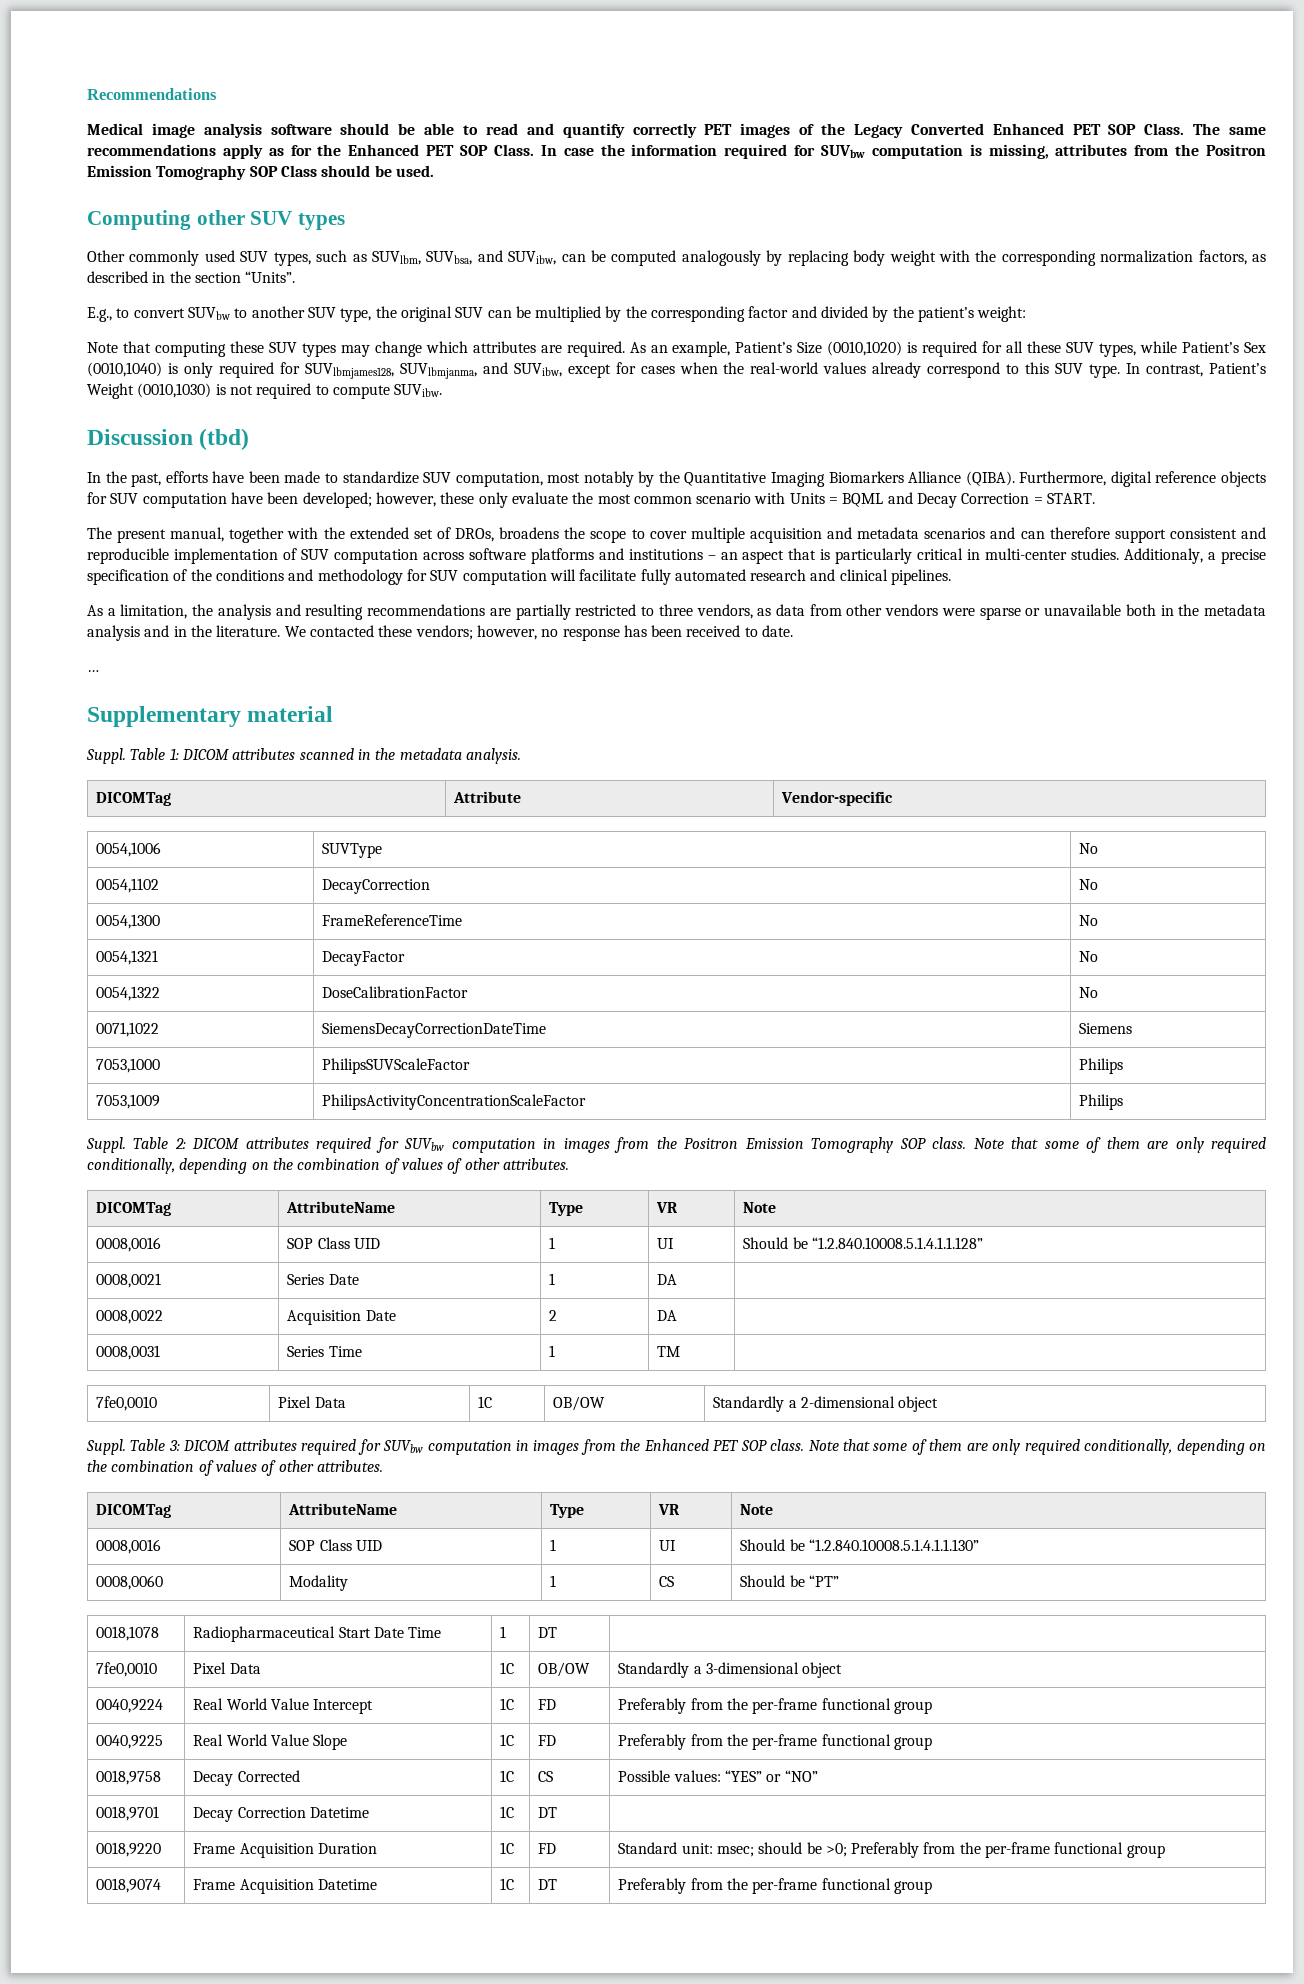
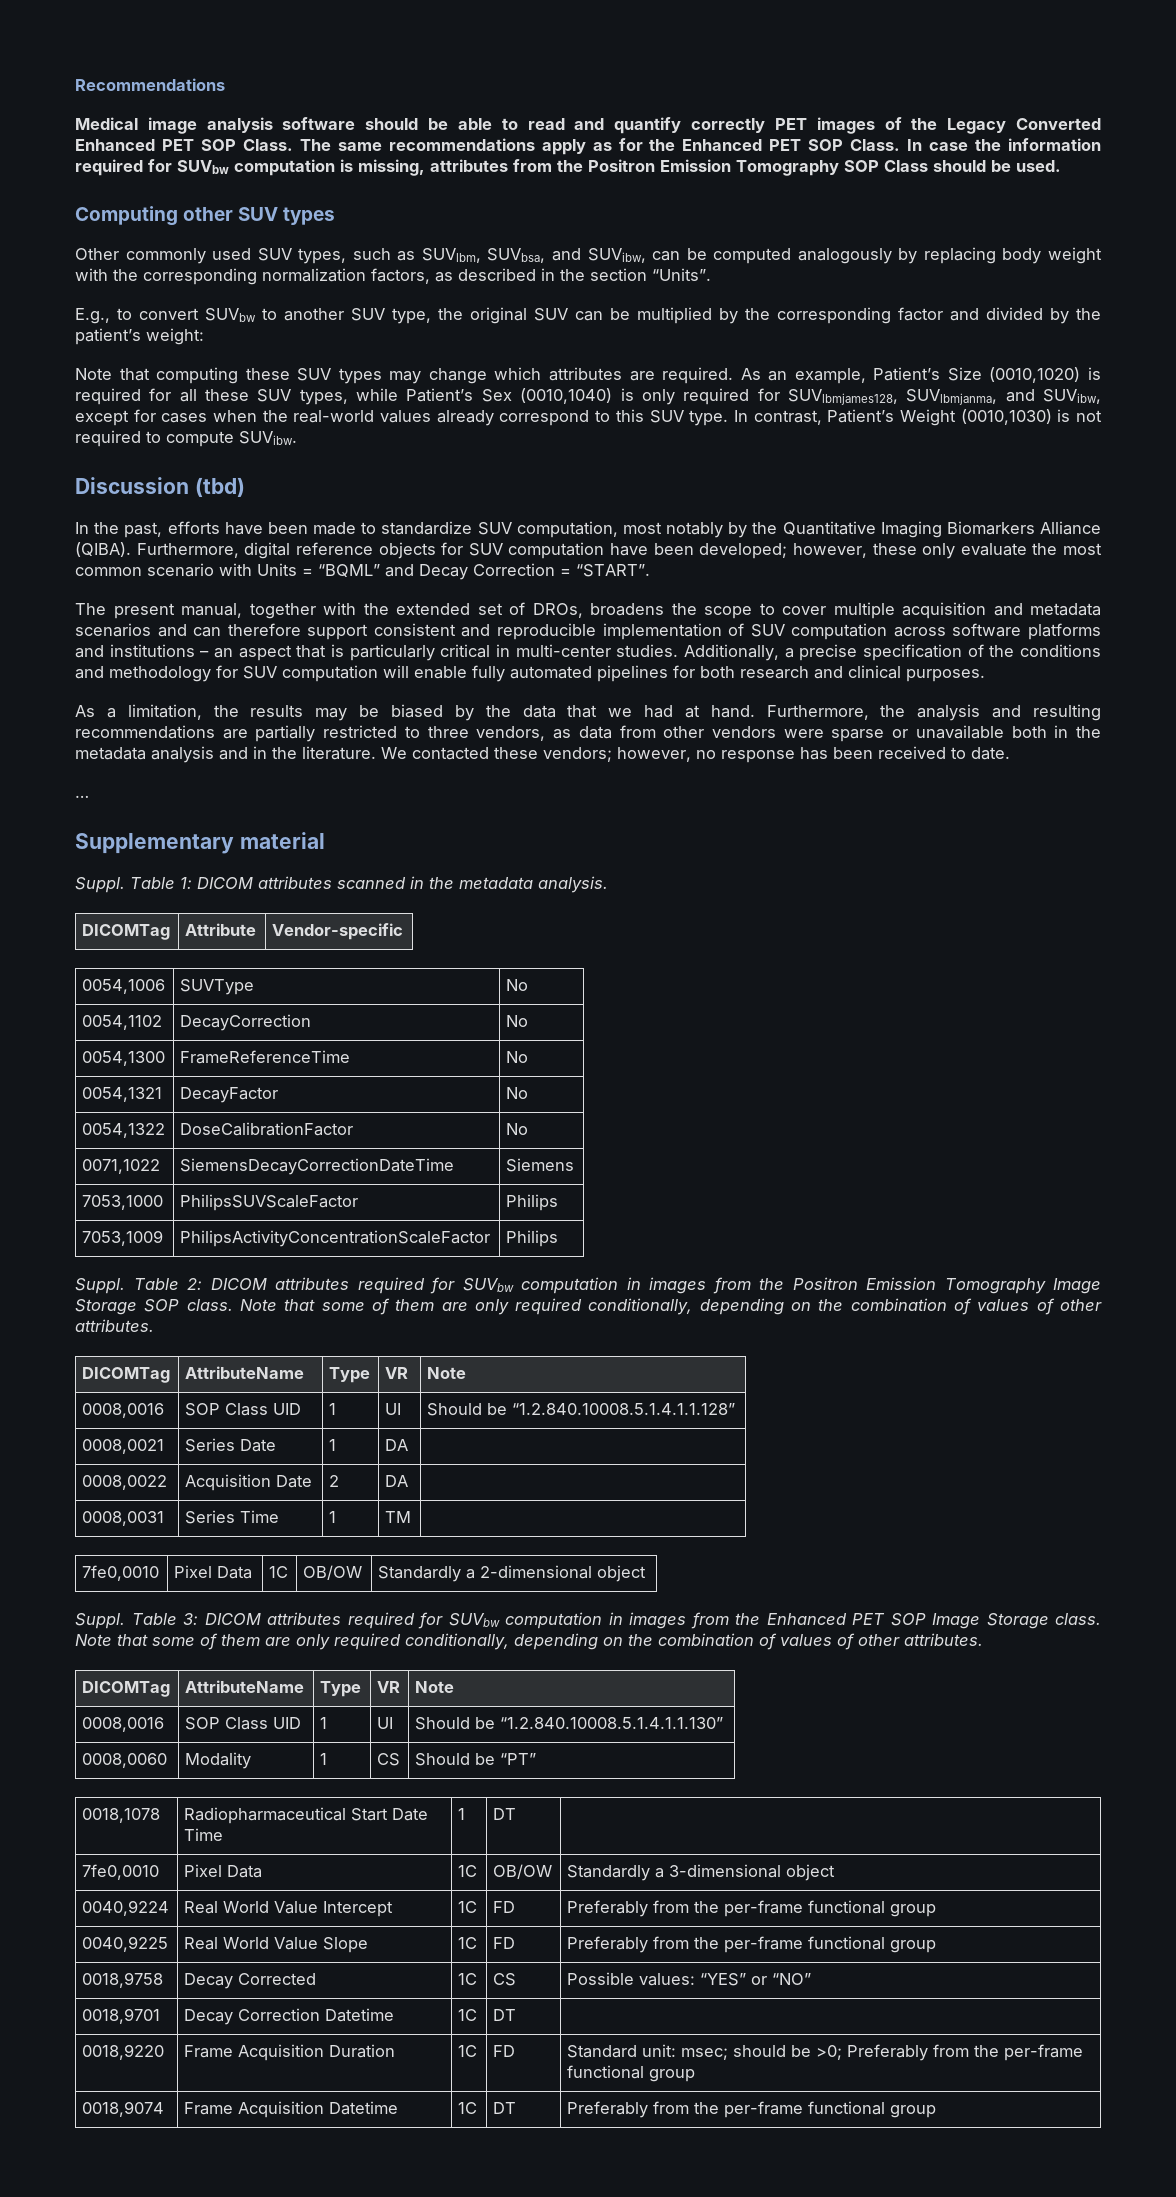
[842,493,884,507] BQML -> [318,564,380,577] “BQML”
[1047,493,1096,504] START. -> [576,564,650,577] “START”.
[1124,548,1204,564] Additionaly, -> [684,644,779,661] Additionally,
[579,569,637,581] facilitate -> [414,666,467,679] enable
(746, 575) none -> [597,665,735,682] pipelines for both
[891,569,952,585] pipelines. -> [906,669,985,682] purposes.
(214, 610) none -> [250,704,906,721] results may be biased by the data that we had at hand. Furthermore, the
(894, 1145) none -> [1053,1278,1101,1294] [75,1299,137,1315] Image Storage
(767, 1445) none -> [932,1613,1049,1629] Image Storage

